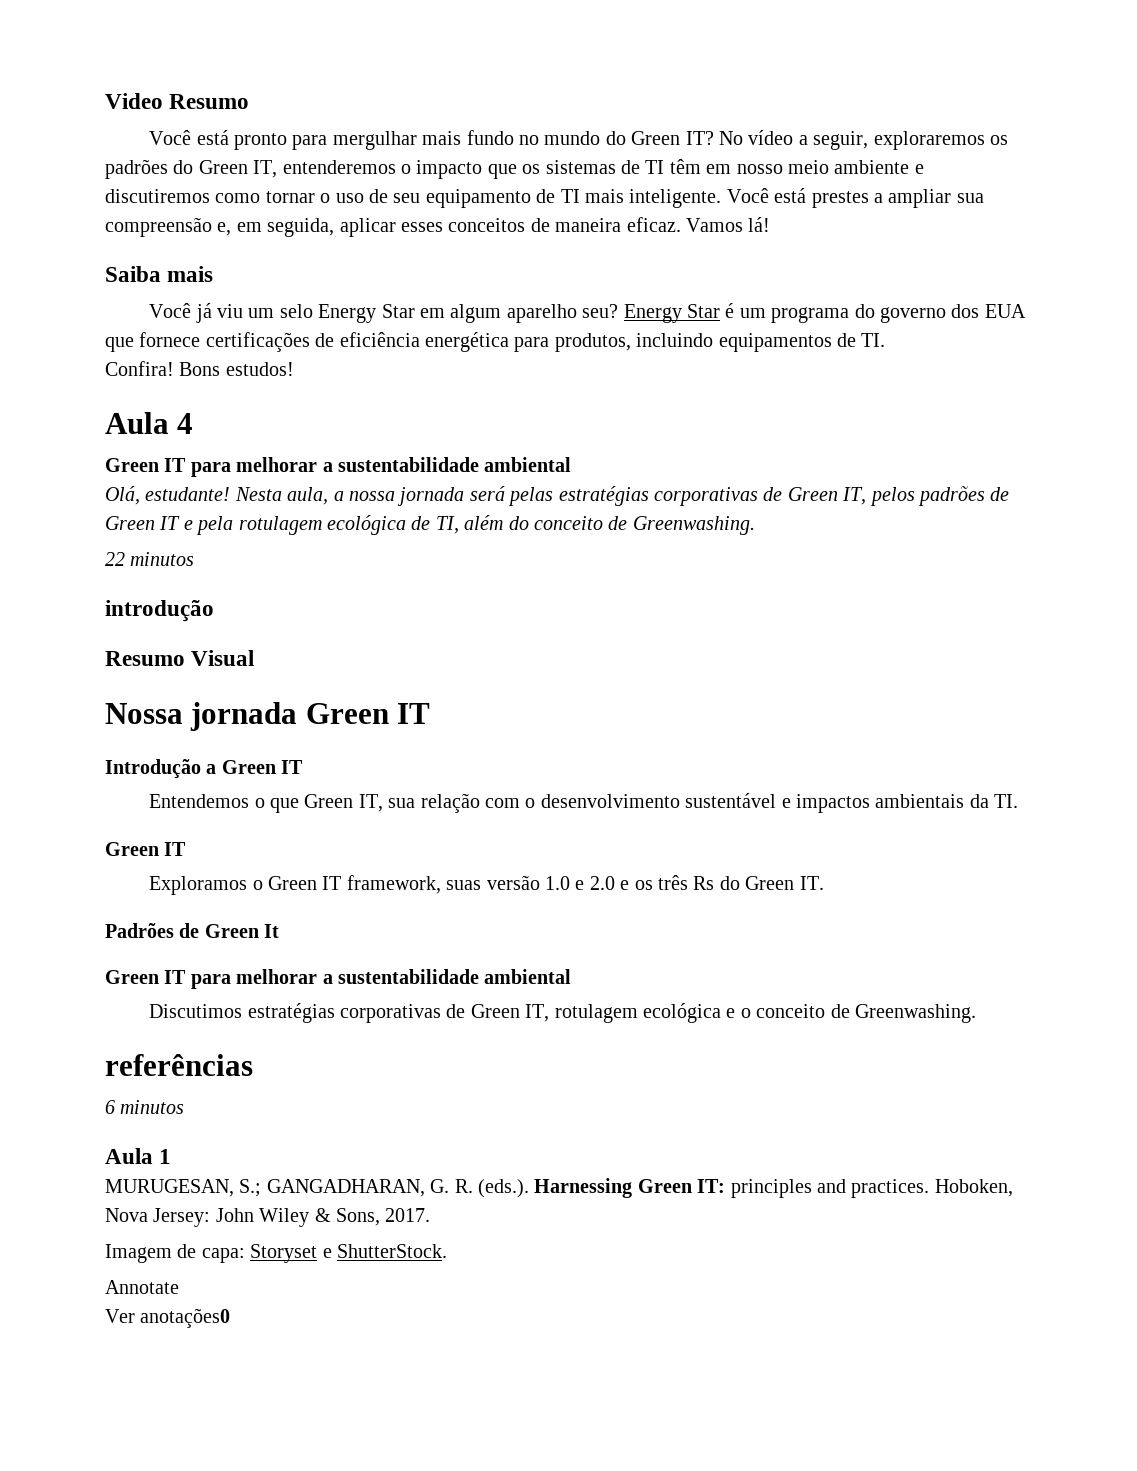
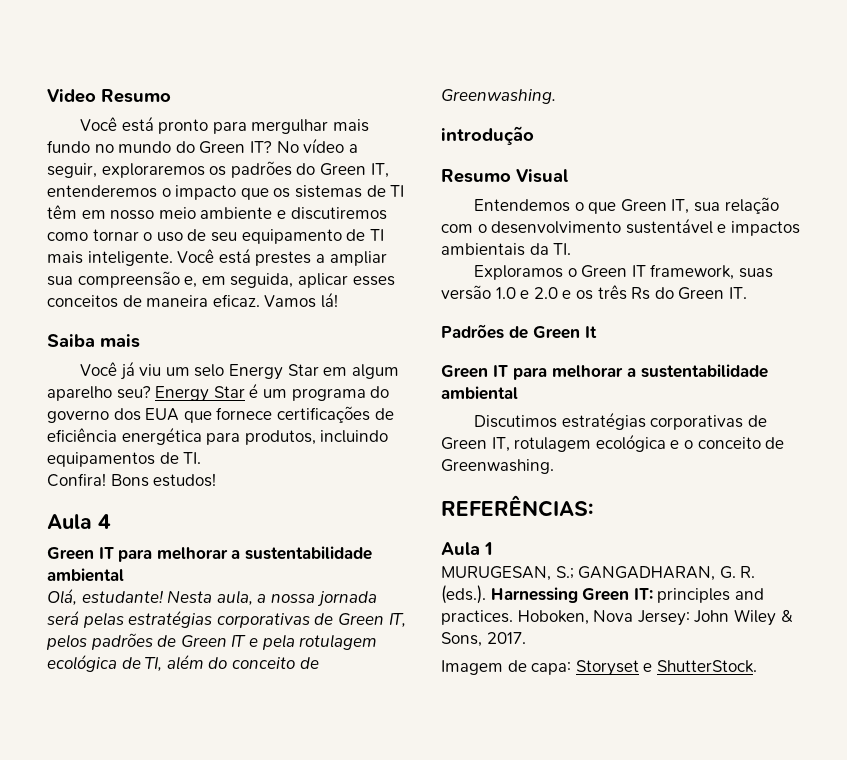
[105,552,195,566] // 22 minutos -> (556, 96) none
[105,702,431,731] [105,759,304,779] // Nossa jornada Green IT // Introdução a Green IT -> (568, 176) none
[105,842,187,856] // Green IT -> (572, 249) none
[105,1054,253,1076] [105,1100,185,1114] referências // 6 minutos -> [441,495,593,517] REFERÊNCIAS:
[105,1280,179,1294] [105,1308,231,1328] // Annotate // Ver anotações0 -> (757, 666) none

